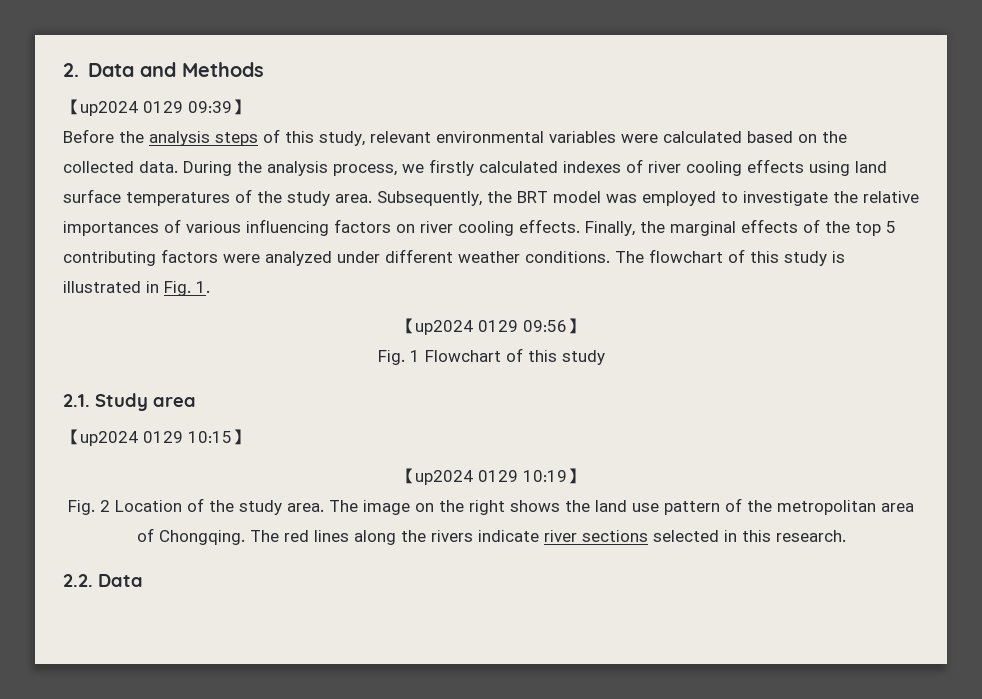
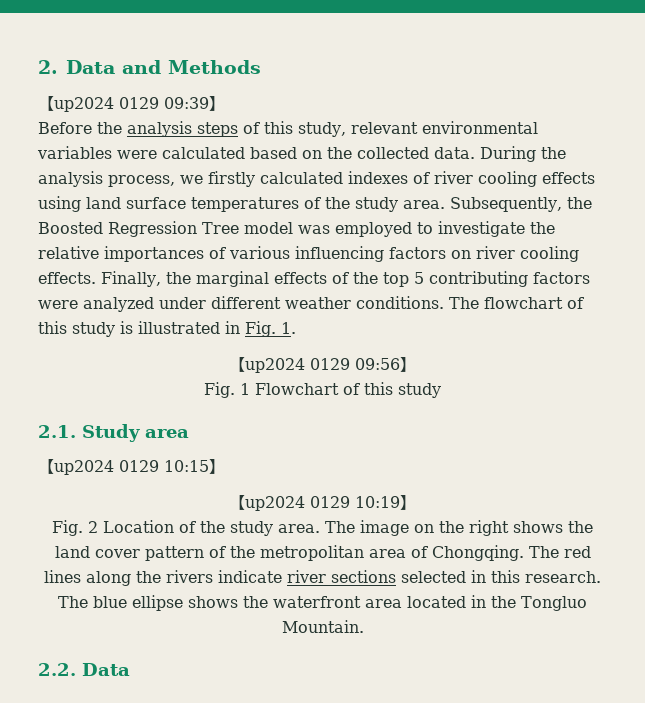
[517,191,548,203] BRT -> [38,221,239,237] Boosted Regression Tree
[632,503,659,512] use -> [94,549,140,558] cover
(846, 536) none -> [58,595,588,611] [281,620,364,633] The blue ellipse shows the waterfront area located in the Tongluo Mountain.

